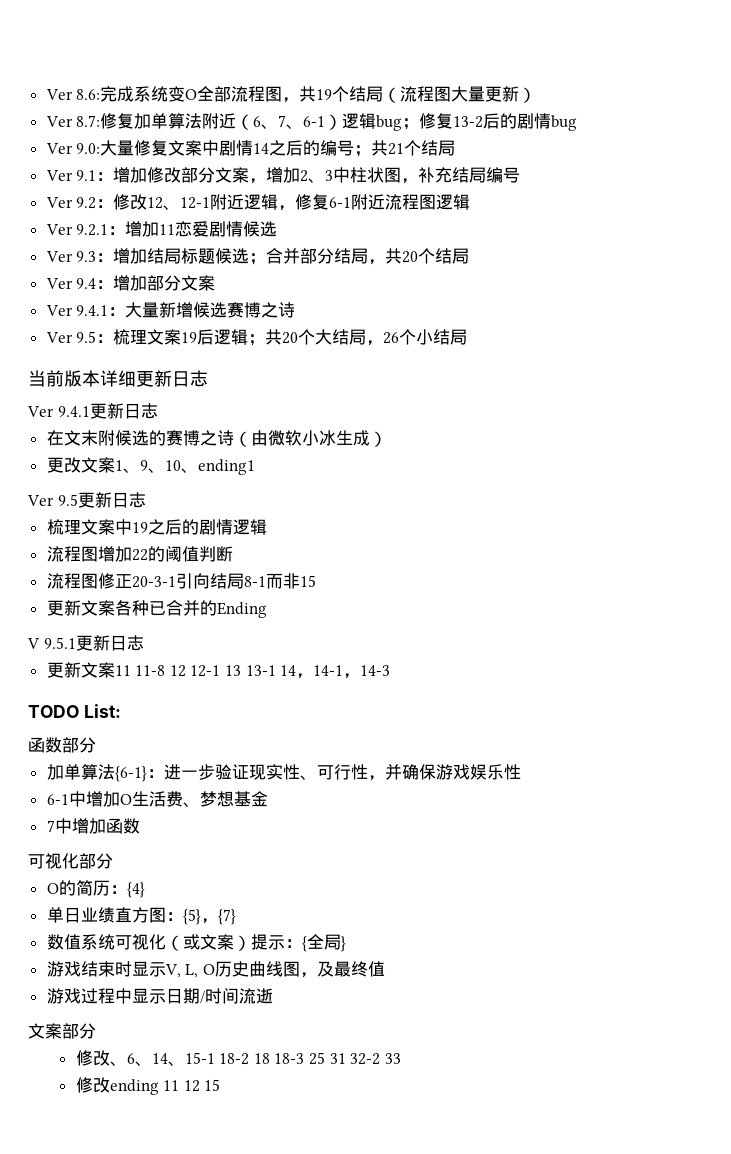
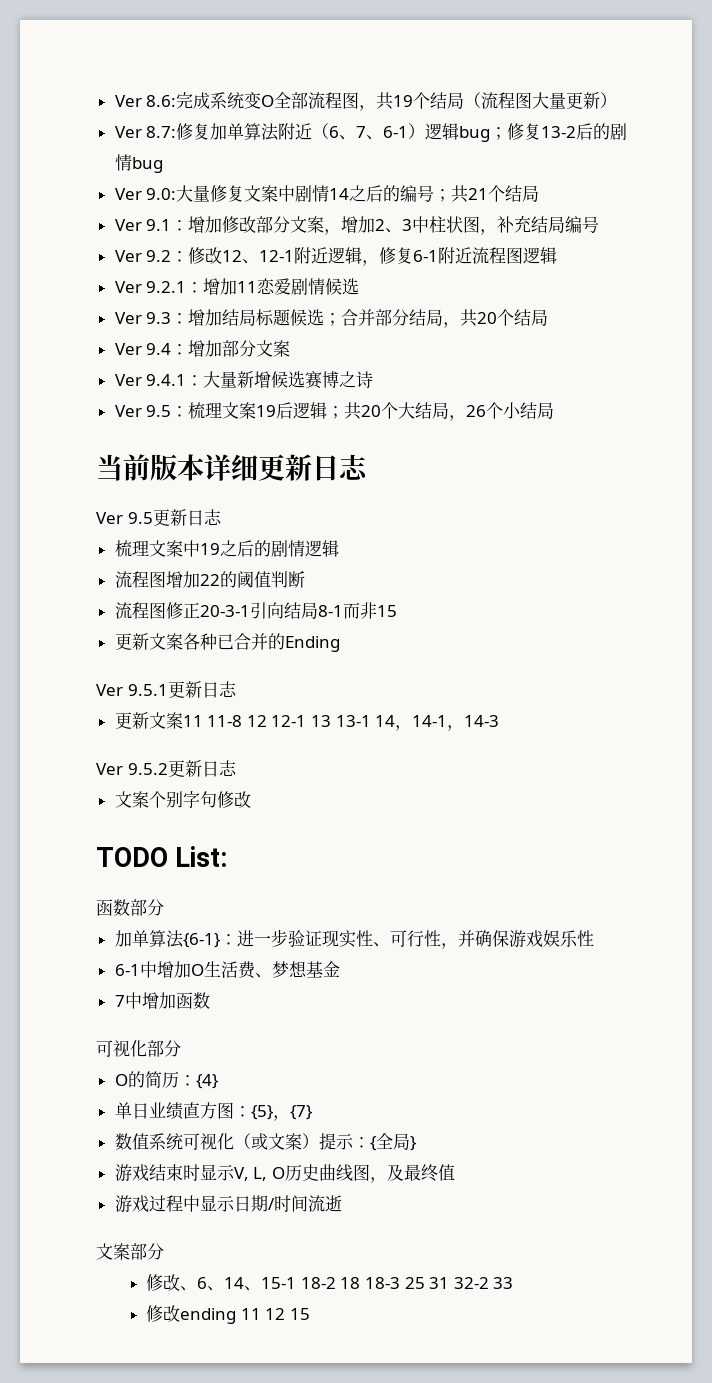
[27,403,158,419] [46,430,387,447] [46,457,255,475] // Ver 9.4.1更新日志 // 在文末附候选的赛博之诗（由微软小冰生成） // 更改文案1、9、10、ending1 -> (369, 467) none
[27,638,40,649] V -> [96,684,123,696] Ver
(391, 670) none -> [96,760,237,777] [114,791,251,808] // Ver 9.5.2更新日志 // 文案个别字句修改

